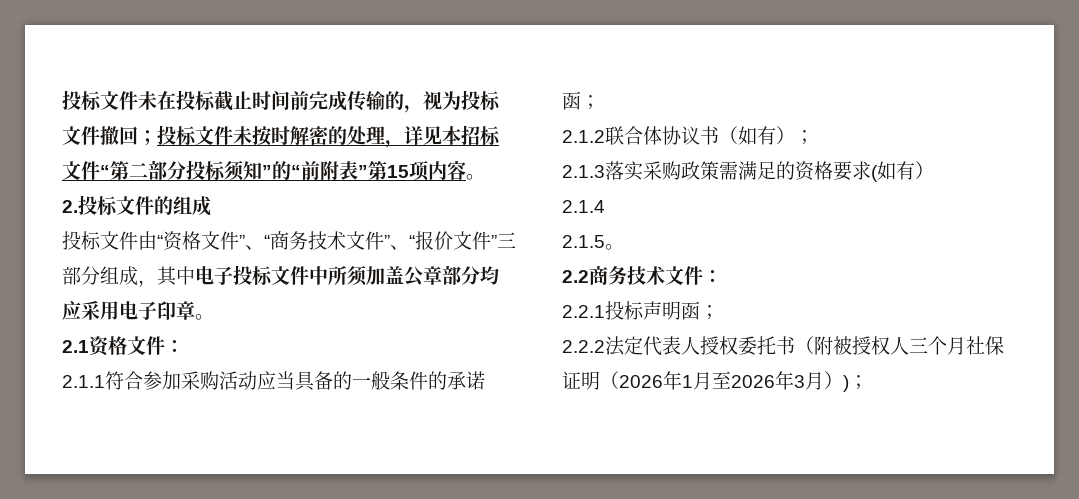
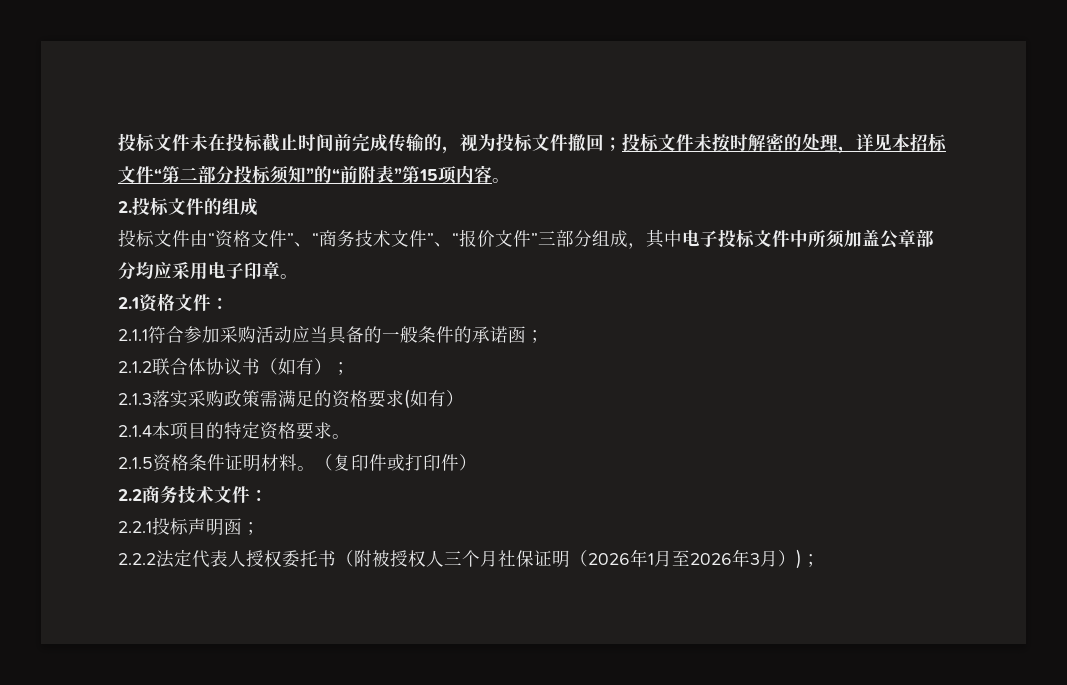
[562,235,624,250] // 2.1.5。 -> [152,421,350,440] [118,454,477,472] 本项目的特定资格要求。 // 2.1.5资格条件证明材料。（复印件或打印件）

